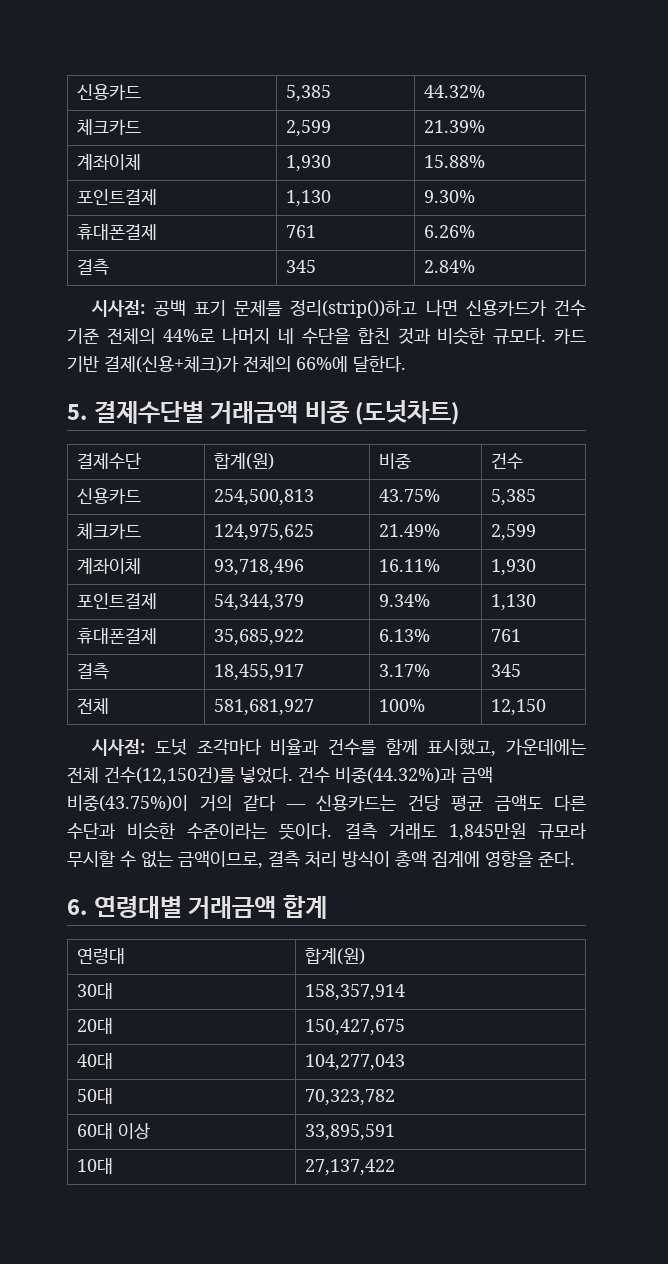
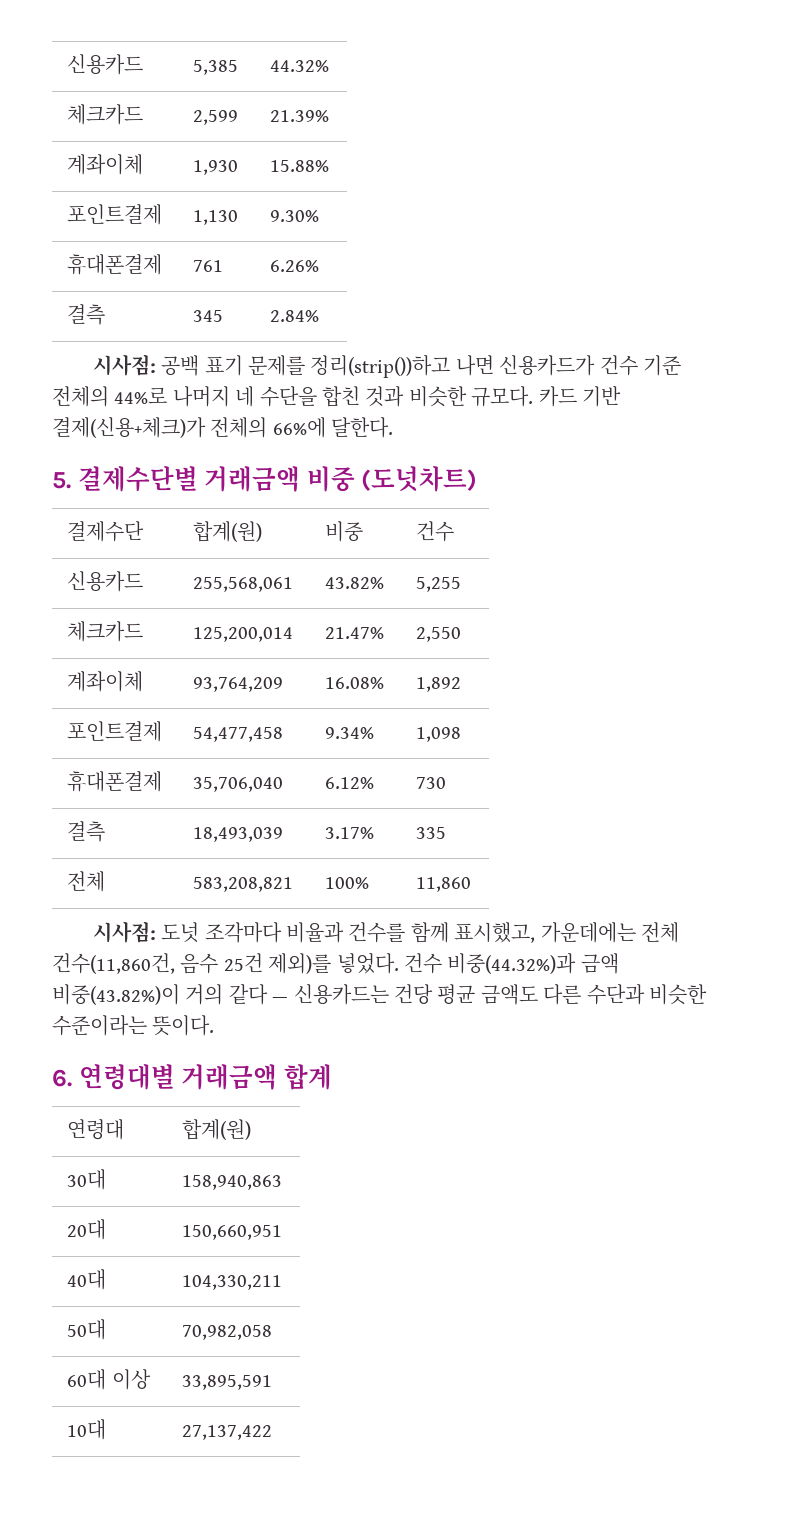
[214,489,315,506] [379,489,441,502] [491,489,537,506] [77,523,142,539] [214,524,315,541] [379,524,441,537] [491,524,537,541] [77,557,142,574] [214,559,305,576] [379,559,441,572] [491,559,537,576] [77,593,158,609] [214,594,305,611] 254,500,813 | 43.75% | 5,385 // 체크카드 | 124,975,625 | 21.49% | 2,599 // 계좌이체 | 93,718,496 | 16.11% | 1,930 // 포인트결제 | 54,344,379 -> [193,577,294,592] [325,577,385,589] [416,577,462,592] [67,621,144,642] [193,627,294,642] [325,627,385,639] [416,627,462,642] [67,671,144,692] [193,677,284,692] [325,677,385,689] [416,677,462,692] [67,721,163,742] [193,727,284,742] 255,568,061 | 43.82% | 5,255 // 체크카드 | 125,200,014 | 21.47% | 2,550 // 계좌이체 | 93,764,209 | 16.08% | 1,892 // 포인트결제 | 54,477,458
[491,594,537,611] [77,628,158,644] [214,629,305,646] [379,629,431,642] [491,629,522,642] [77,663,110,679] [214,664,305,681] 1,130 // 휴대폰결제 | 35,685,922 | 6.13% | 761 // 결측 | 18,455,917 -> [416,727,462,742] [67,771,163,792] [193,777,284,792] [325,777,375,789] [416,777,447,789] [67,821,106,842] [193,827,284,842] 1,098 // 휴대폰결제 | 35,706,040 | 6.12% | 730 // 결측 | 18,493,039
[491,664,522,677] 345 -> [416,827,447,839] 335
[214,699,315,716] 581,681,927 -> [193,877,294,892] 583,208,821
[491,699,547,716] 12,150 -> [416,877,472,892] 11,860
[104,767,235,785] 건수(12,150건)를 -> [52,953,332,974] 건수(11,860건, 음수 25건 제외)를
[67,795,188,812] 비중(43.75%)이 -> [52,984,180,1005] 비중(43.82%)이
[344,823,588,841] [67,850,575,869] 결측 거래도 1,845만원 규모라 무시할 수 없는 금액이므로, 결측 처리 방식이 총액 집계에 영향을 준다. -> (215, 1025) none
[305,984,406,1001] 158,357,914 -> [182,1175,283,1190] 158,940,863
[305,1019,406,1036] 150,427,675 -> [182,1225,283,1240] 150,660,951
[305,1054,406,1071] 104,277,043 -> [182,1275,283,1290] 104,330,211
[305,1089,396,1106] 70,323,782 -> [182,1325,273,1340] 70,982,058

